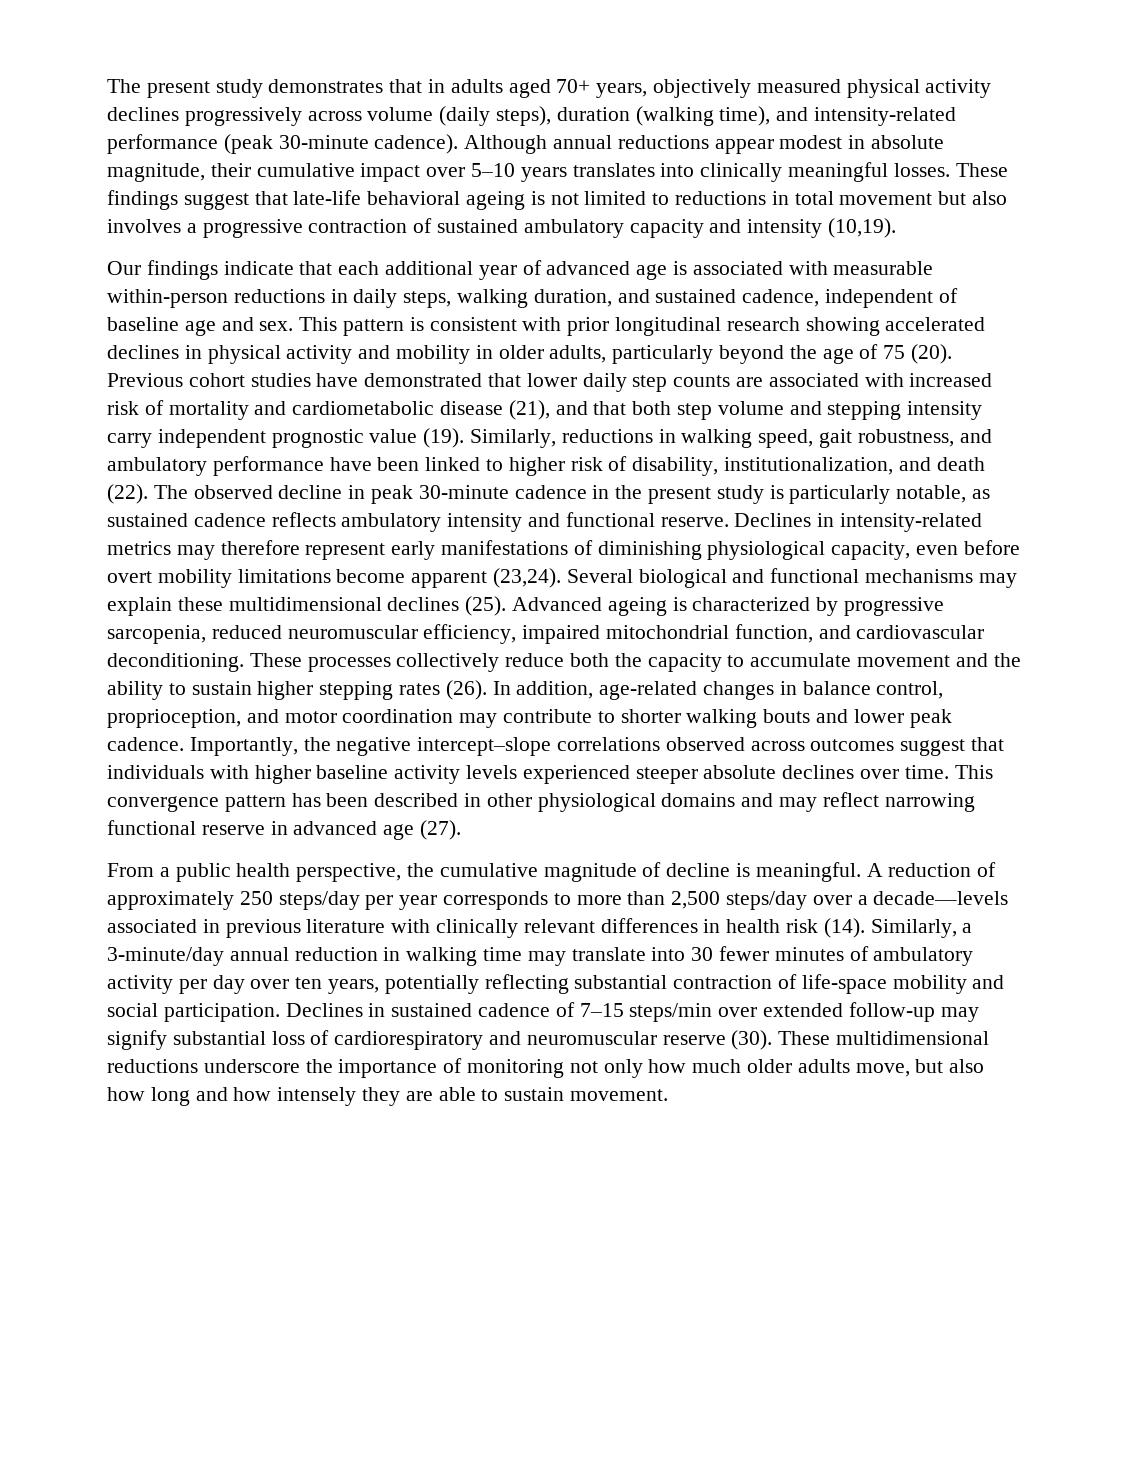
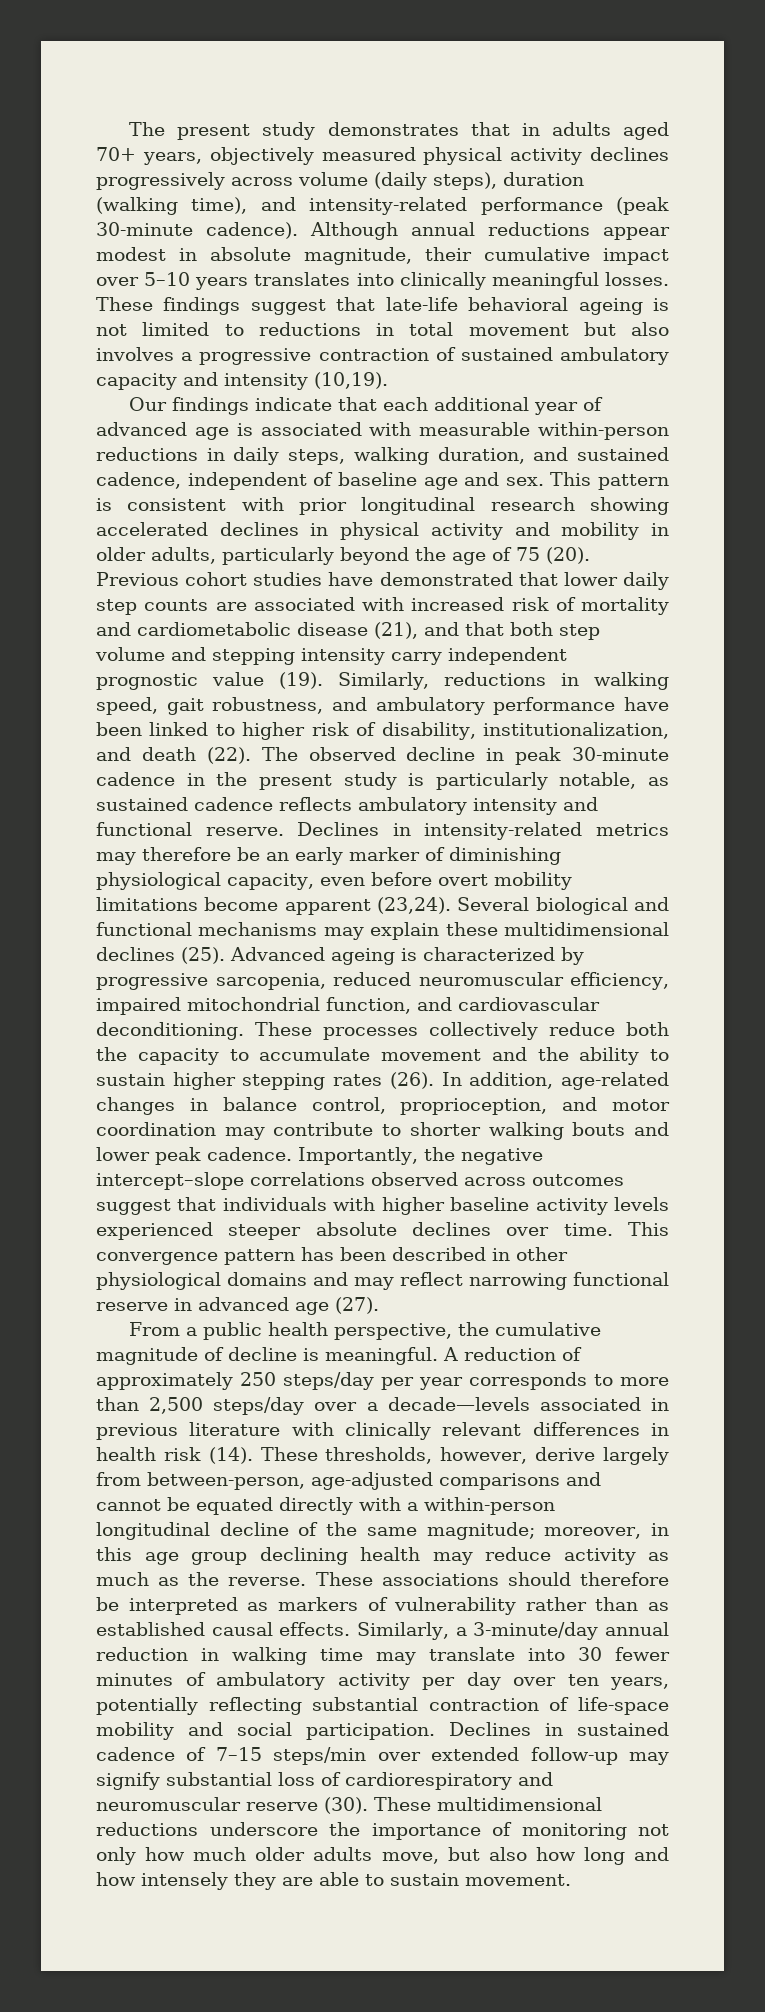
[305,540,569,560] represent early manifestations -> [237,847,420,865] be an early marker
(865, 928) none -> [260,1447,669,1465] [96,1472,601,1490] [96,1497,555,1515] [96,1522,669,1540] [96,1547,669,1565] [96,1572,669,1586] [96,1597,669,1615] [96,1622,351,1636] These thresholds, however, derive largely from between-person, age-adjusted comparisons and cannot be equated directly with a within-person longitudinal decline of the same magnitude; moreover, in this age group declining health may reduce activity as much as the reverse. These associations should therefore be interpreted as markers of vulnerability rather than as established causal effects.

